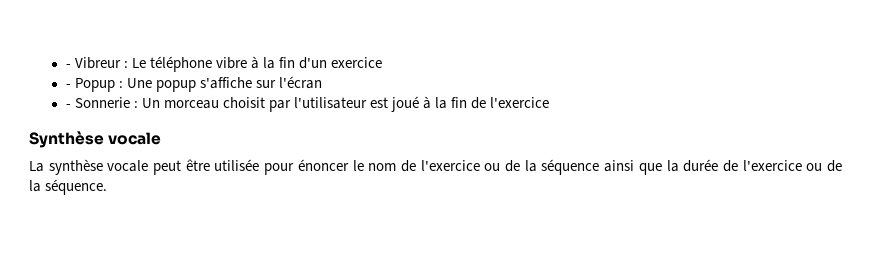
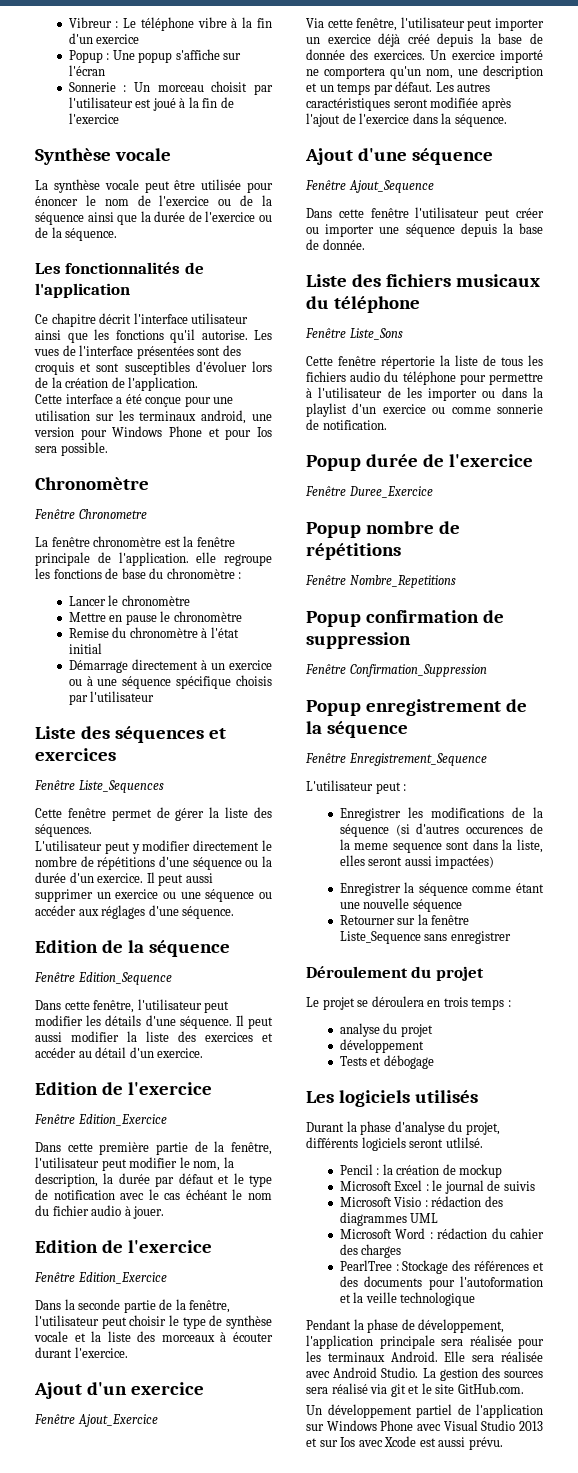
[65,64,71,68] - -> (68, 22) none
[65,84,71,88] - -> (140, 39) none
[65,104,71,108] - -> (105, 70) none
(108, 187) none -> [35,262,204,274] [35,283,130,298] [35,313,249,327] [35,329,272,343] [34,345,241,359] [35,361,272,375] [35,377,199,391] [35,394,234,407] [35,410,272,424] [34,426,272,440] [35,442,108,456] [35,477,149,490] [34,509,147,519] [35,536,235,547] [35,552,272,566] [35,568,242,579] [68,595,190,606] [68,611,242,625] [68,627,239,638] [68,643,102,654] [68,659,272,673] [68,675,272,689] [68,691,155,705] [35,726,226,743] [35,748,116,761] [34,780,164,793] [35,807,272,821] [35,824,92,837] [35,840,272,854] [35,856,272,870] [35,872,213,886] [35,889,272,902] [35,905,235,919] [35,940,230,957] [34,972,172,985] [35,999,230,1013] [35,1015,273,1029] [35,1031,273,1042] [35,1047,204,1058] [35,1082,212,1095] [34,1114,167,1126] [35,1141,272,1155] [35,1157,234,1171] [35,1173,272,1187] [35,1189,272,1200] [35,1205,165,1219] [35,1240,212,1253] [34,1272,167,1284] [35,1299,231,1313] [35,1315,272,1329] [34,1331,273,1342] [35,1347,128,1358] [34,1382,204,1399] [34,1414,158,1427] [306,17,544,31] [306,33,543,47] [306,49,543,63] [306,65,543,79] [306,81,491,95] [306,97,511,111] [306,113,507,127] [305,148,493,165] [305,180,434,193] [306,207,544,221] [306,223,543,237] [306,239,365,250] [306,274,540,287] [306,296,420,313] [305,328,403,340] [306,355,543,369] [306,371,543,385] [306,387,543,401] [306,403,543,417] [306,419,387,430] [306,454,533,471] [305,486,433,498] [306,521,460,538] [306,543,401,560] [305,575,456,588] [306,610,504,627] [306,632,411,649] [305,664,487,677] [306,699,527,716] [306,721,408,738] [305,753,487,766] [306,780,407,794] [339,807,543,821] [339,823,543,837] [339,839,543,853] [339,855,495,869] [339,882,544,896] [339,898,462,912] [339,914,470,925] [339,931,511,944] [306,966,484,981] [306,996,511,1010] [339,1023,433,1037] [339,1039,424,1053] [339,1055,434,1069] [306,1090,478,1107] [306,1121,500,1135] [306,1137,483,1151] [339,1164,503,1178] [339,1180,535,1194] [339,1196,503,1207] [339,1212,439,1226] [339,1228,544,1239] [339,1244,402,1258] [339,1260,544,1274] [339,1276,543,1290] [339,1292,476,1306] [306,1319,505,1333] [306,1335,544,1349] [306,1351,543,1362] [306,1367,543,1381] [306,1383,524,1397] [306,1404,543,1418] [306,1420,543,1431] [306,1436,503,1450] // Les fonctionnalités de l'application // Ce chapitre décrit l'interface utilisateur ainsi que les fonctions qu'il autorise. Les vues de l'interface présentées sont des croquis et sont susceptibles d'évoluer lors de la création de l'application. // Cette interface a été conçue pour une utilisation sur les terminaux android, une version pour Windows Phone et pour Ios sera possible. // Chronomètre // Fenêtre Chronometre // La fenêtre chronomètre est la fenêtre principale de l'application. elle regroupe les fonctions de base du chronomètre : // Lancer le chronomètre // Mettre en pause le chronomètre // Remise du chronomètre à l'état initial // Démarrage directement à un exercice ou à une séquence spécifique choisis par l'utilisateur // Liste des séquences et exercices // Fenêtre Liste_Sequences // Cette fenêtre permet de gérer la liste des séquences. // L'utilisateur peut y modifier directement le nombre de répétitions d'une séquence ou la durée d'un exercice. Il peut aussi supprimer un exercice ou une séquence ou accéder aux réglages d'une séquence. // Edition de la séquence // Fenêtre Edition_Sequence // Dans cette fenêtre, l'utilisateur peut modifier les détails d'une séquence. Il peut aussi modifier la liste des exercices et accéder au détail d'un exercice. // Edition de l'exercice // Fenêtre Edition_Exercice // Dans cette première partie de la fenêtre, l'utilisateur peut modifier le nom, la description, la durée par défaut et le type de notification avec le cas échéant le nom du fichier audio à jouer. // Edition de l'exercice // Fenêtre Edition_Exercice // Dans la seconde partie de la fenêtre, l'utilisateur peut choisir le type de synthèse vocale et la liste des morceaux à écouter durant l'exercice. // Ajout d'un exercice // Fenêtre Ajout_Exercice // Via cette fenêtre, l'utilisateur peut importer un exercice déjà créé depuis la base de donnée des exercices. Un exercice importé ne comportera qu'un nom, une description et un temps par défaut. Les autres caractéristiques seront modifiée après l'ajout de l'exercice dans la séquence. // Ajout d'une séquence // Fenêtre Ajout_Sequence // Dans cette fenêtre l'utilisateur peut créer ou importer une séquence depuis la base de donnée. // Liste des fichiers musicaux du téléphone // Fenêtre Liste_Sons // Cette fenêtre répertorie la liste de tous les fichiers audio du téléphone pour permettre à l'utilisateur de les importer ou dans la playlist d'un exercice ou comme sonnerie de notification. // Popup durée de l'exercice // Fenêtre Duree_Exercice // Popup nombre de répétitions // Fenêtre Nombre_Repetitions // Popup confirmation de suppression // Fenêtre Confirmation_Suppression // Popup enregistrement de la séquence // Fenêtre Enregistrement_Sequence // L'utilisateur peut : // Enregistrer les modifications de la séquence (si d'autres occurences de la meme sequence sont dans la liste, elles seront aussi impactées) // Enregistrer la séquence comme étant une nouvelle séquence // Retourner sur la fenêtre Liste_Sequence sans enregistrer // Déroulement du projet // Le projet se déroulera en trois temps : // analyse du projet // développement // Tests et débogage // Les logiciels utilisés // Durant la phase d'analyse du projet, différents logiciels seront utlilsé. // Pencil : la création de mockup // Microsoft Excel : le journal de suivis // Microsoft Visio : rédaction des diagrammes UML // Microsoft Word : rédaction du cahier des charges // PearlTree : Stockage des références et des documents pour l'autoformation et la veille technologique // Pendant la phase de développement, l'application principale sera réalisée pour les terminaux Android. Elle sera réalisée avec Android Studio. La gestion des sources sera réalisé via git et le site GitHub.com. // Un développement partiel de l'application sur Windows Phone avec Visual Studio 2013 et sur Ios avec Xcode est aussi prévu.

